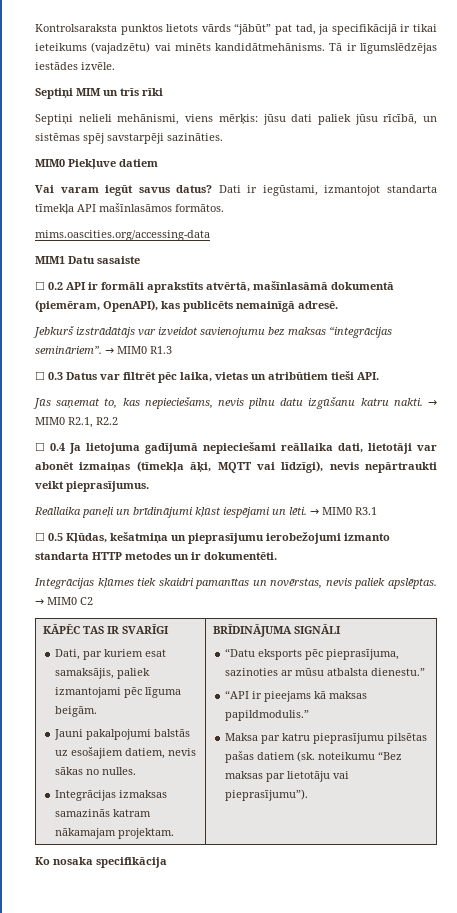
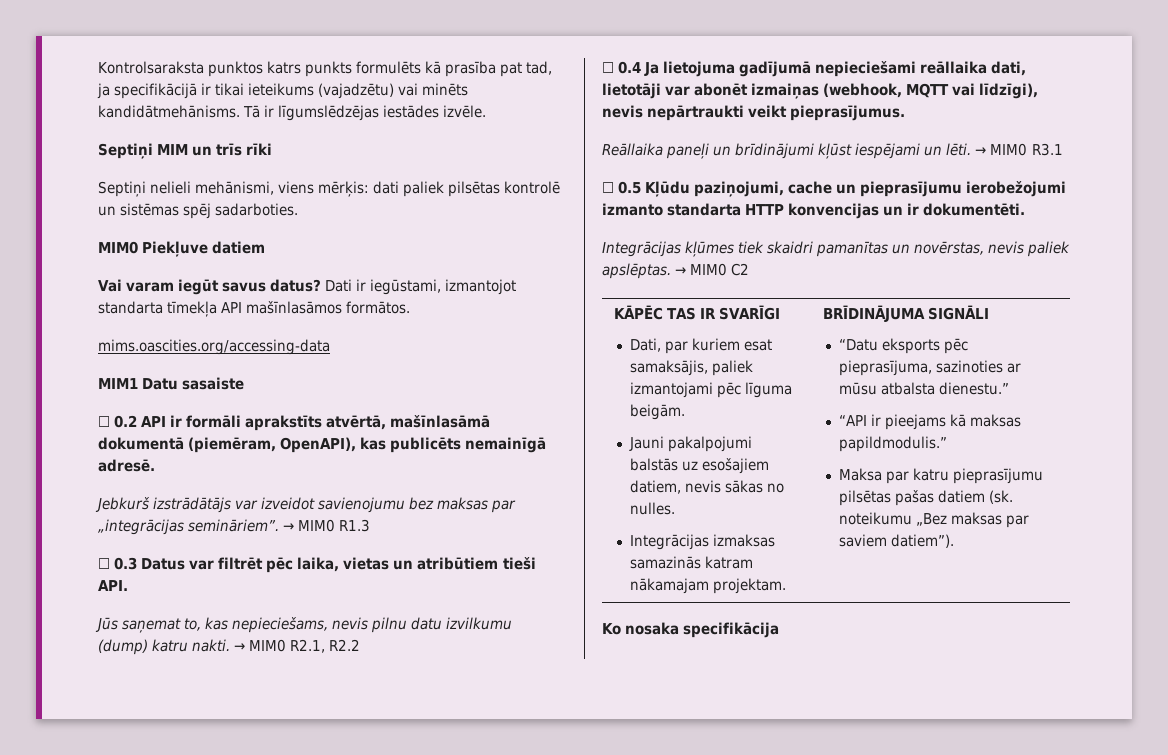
[166,23,272,35] lietots vārds “jābūt” -> [267,61,497,77] katrs punkts formulēts kā prasība
[262,114,286,125] jūsu -> (370, 189) none
[354,114,418,125] jūsu rīcībā, -> [448,181,561,197] pilsētas kontrolē
[107,133,223,144] savstarpēji sazināties. -> [215,203,299,216] sadarboties.
[329,326,392,338] “integrācijas -> [491,500,517,513] [98,519,184,535] par „integrācijas
[308,397,356,409] izgūšanu -> [446,617,513,630] [98,639,148,655] izvilkumu (dump)
[136,461,212,472] (tīmekļa āķi, -> [823,83,903,98] (webhook,
[66,532,168,543] Kļūdas, kešatmiņa -> [645,181,833,197] Kļūdu paziņojumi, cache
[125,552,171,560] metodes -> [788,203,880,219] konvencijas
[377,751,402,760] [224,771,349,782] [224,789,308,801] “Bez maksas par lietotāju vai pieprasījumu”). -> [916,512,1030,528] [839,534,955,548] „Bez maksas par saviem datiem”).

